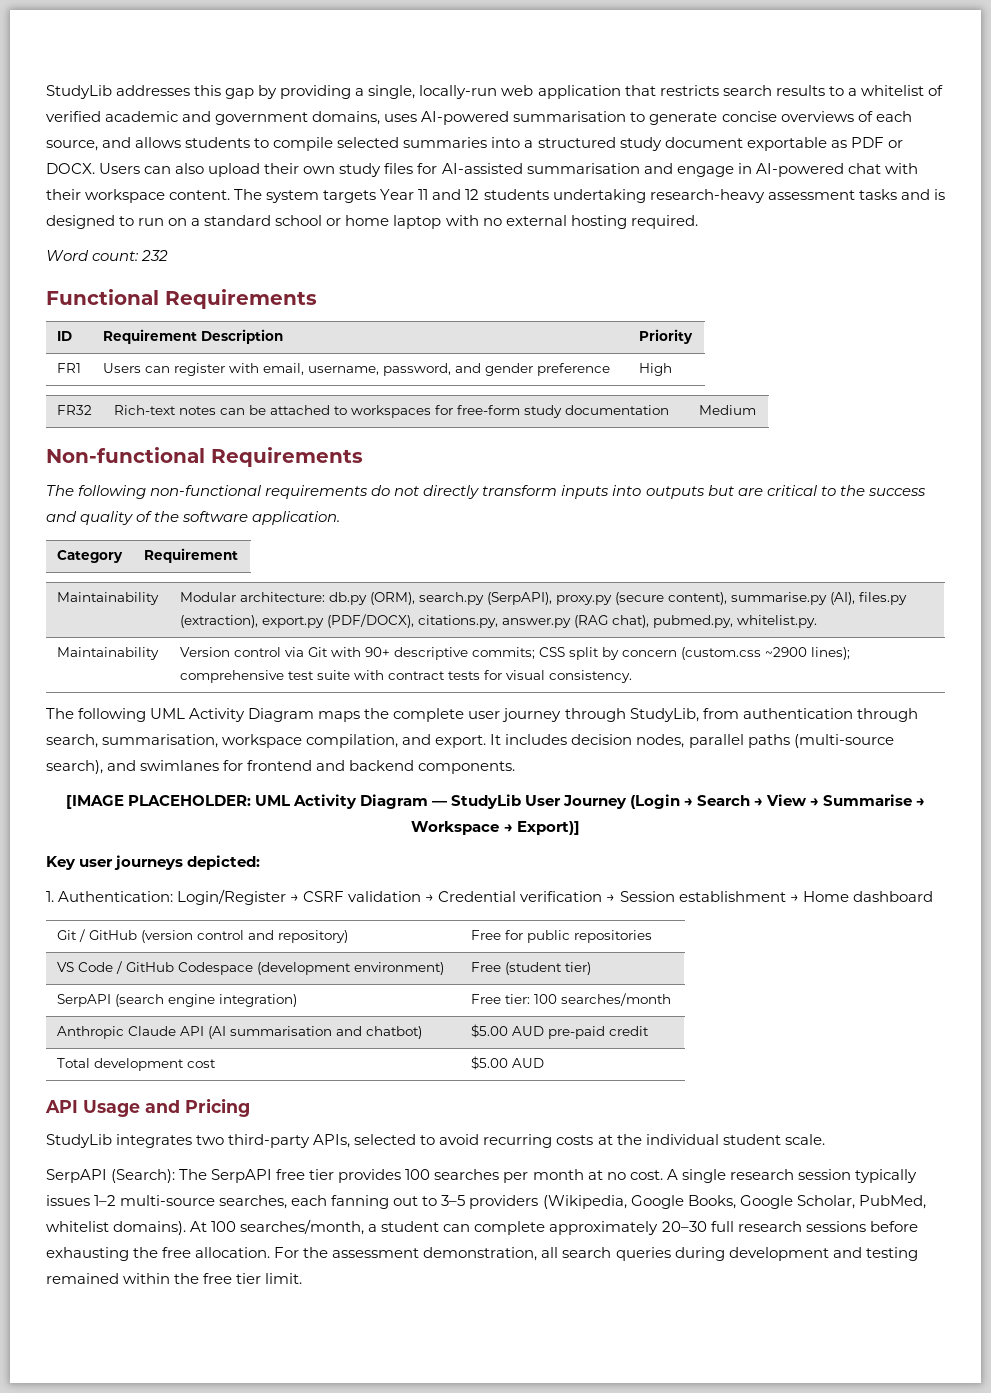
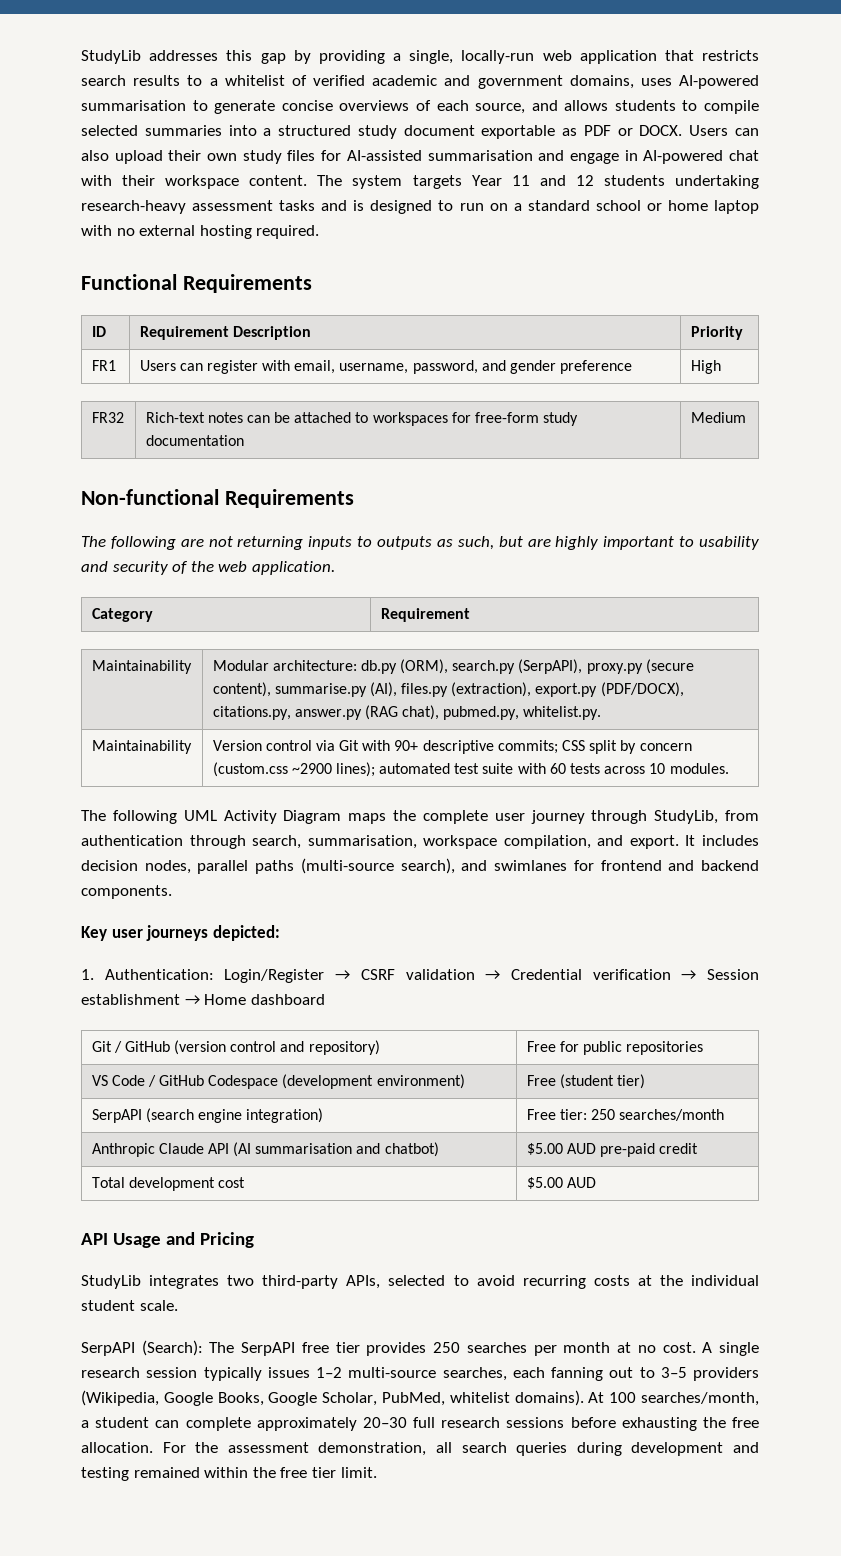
[46,250,169,261] // Word count: 232 -> (320, 232) none
[150,485,926,499] [46,511,134,525] non-functional requirements do not directly transform inputs into outputs but are critical to the success and quality -> [180,536,760,550] [81,561,168,575] are not returning inputs to outputs as such, but are highly important to usability and security
[182,511,249,522] software -> [218,561,248,572] web
[179,670,284,683] comprehensive -> [379,763,451,774] automated
[387,670,632,683] contract tests for visual consistency. -> [549,763,729,774] 60 tests across 10 modules.
[65,794,926,809] [411,821,580,835] // [IMAGE PLACEHOLDER: UML Activity Diagram — StudyLib User Journey (Login → Search → View → Summarise → Workspace → Export)] -> (172, 892) none
[533,994,557,1004] 100 -> [590,1109,615,1120] 250
[405,1169,431,1180] 100 -> [433,1342,461,1353] 250

